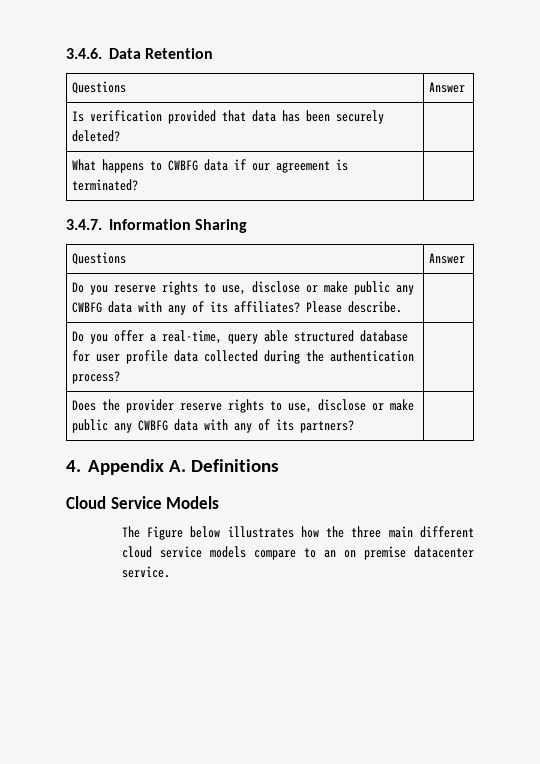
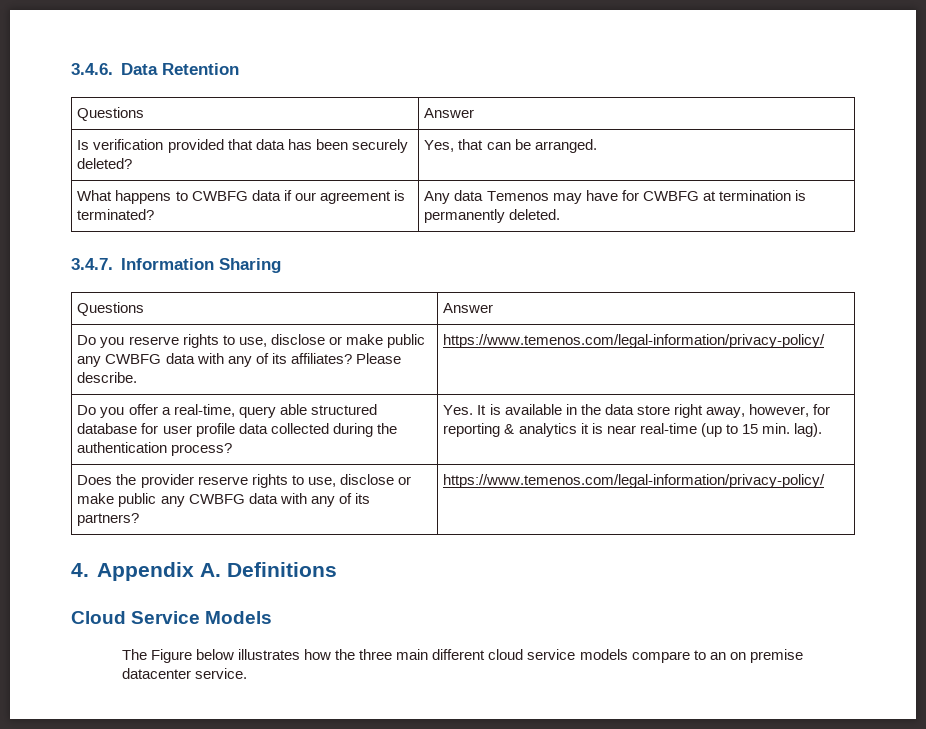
(121, 136) none -> [424,139,597,153] Yes, that can be arranged.
(139, 185) none -> [424,190,806,204] [424,209,561,223] Any data Temenos may have for CWBFG at termination is permanently deleted.
(403, 307) none -> [443,334,826,348] https://www.temenos.com/legal-information/privacy-policy/
(121, 377) none -> [443,404,830,418] [443,423,822,437] Yes. It is available in the data store right away, however, for reporting & analytics it is near real-time (up to 15 min. lag).
(355, 426) none -> [443,474,826,488] https://www.temenos.com/legal-information/privacy-policy/

